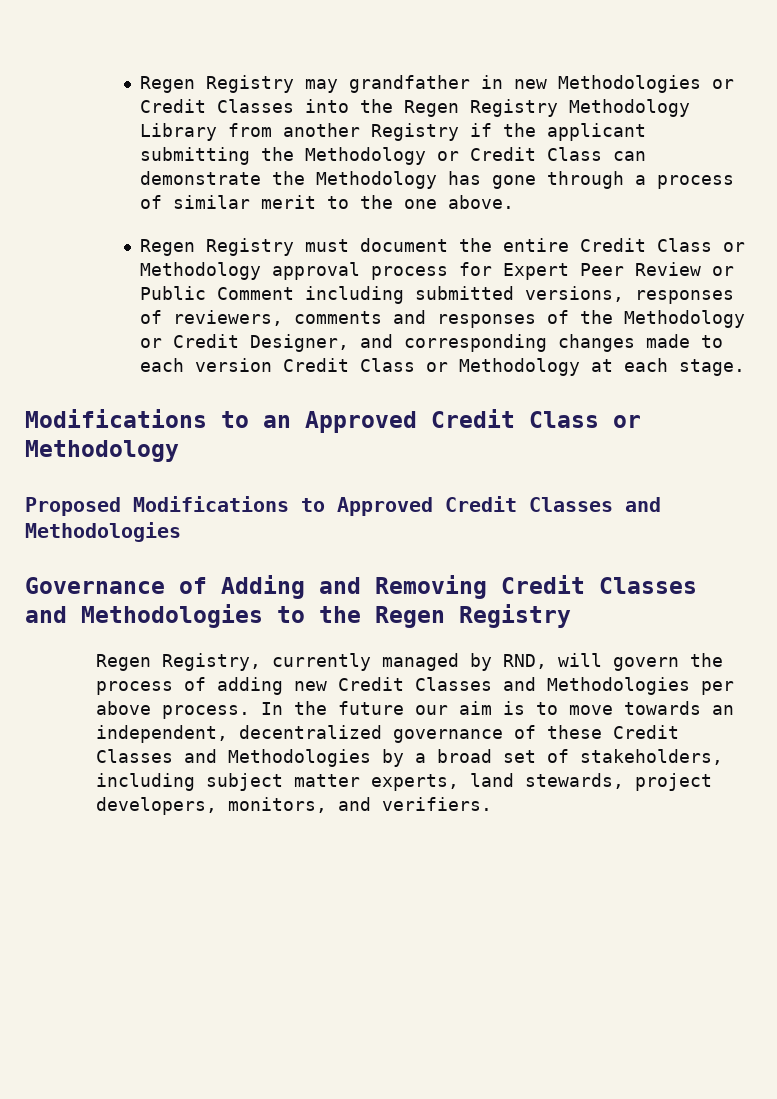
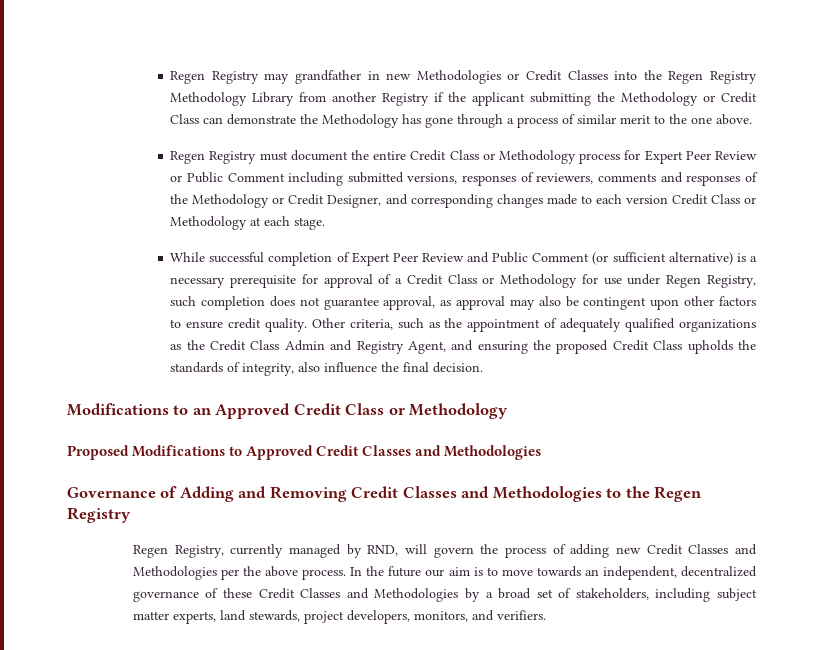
[271,262,360,280] approval -> (577, 157) none
(745, 367) none -> [170,252,757,266] [170,274,756,288] [170,296,756,310] [170,318,756,332] [170,340,757,354] [170,362,484,376] // While successful completion of Expert Peer Review and Public Comment (or sufficient alternative) is a necessary prerequisite for approval of a Credit Class or Methodology for use under Regen Registry, such completion does not guarantee approval, as approval may also be contingent upon other factors to ensure credit quality. Other criteria, such as the appointment of adequately qualified organizations as the Credit Class Admin and Registry Agent, and ensuring the proposed Credit Class upholds the standards of integrity, also influence the final decision.
(735, 688) none -> [243,566,262,576] the

